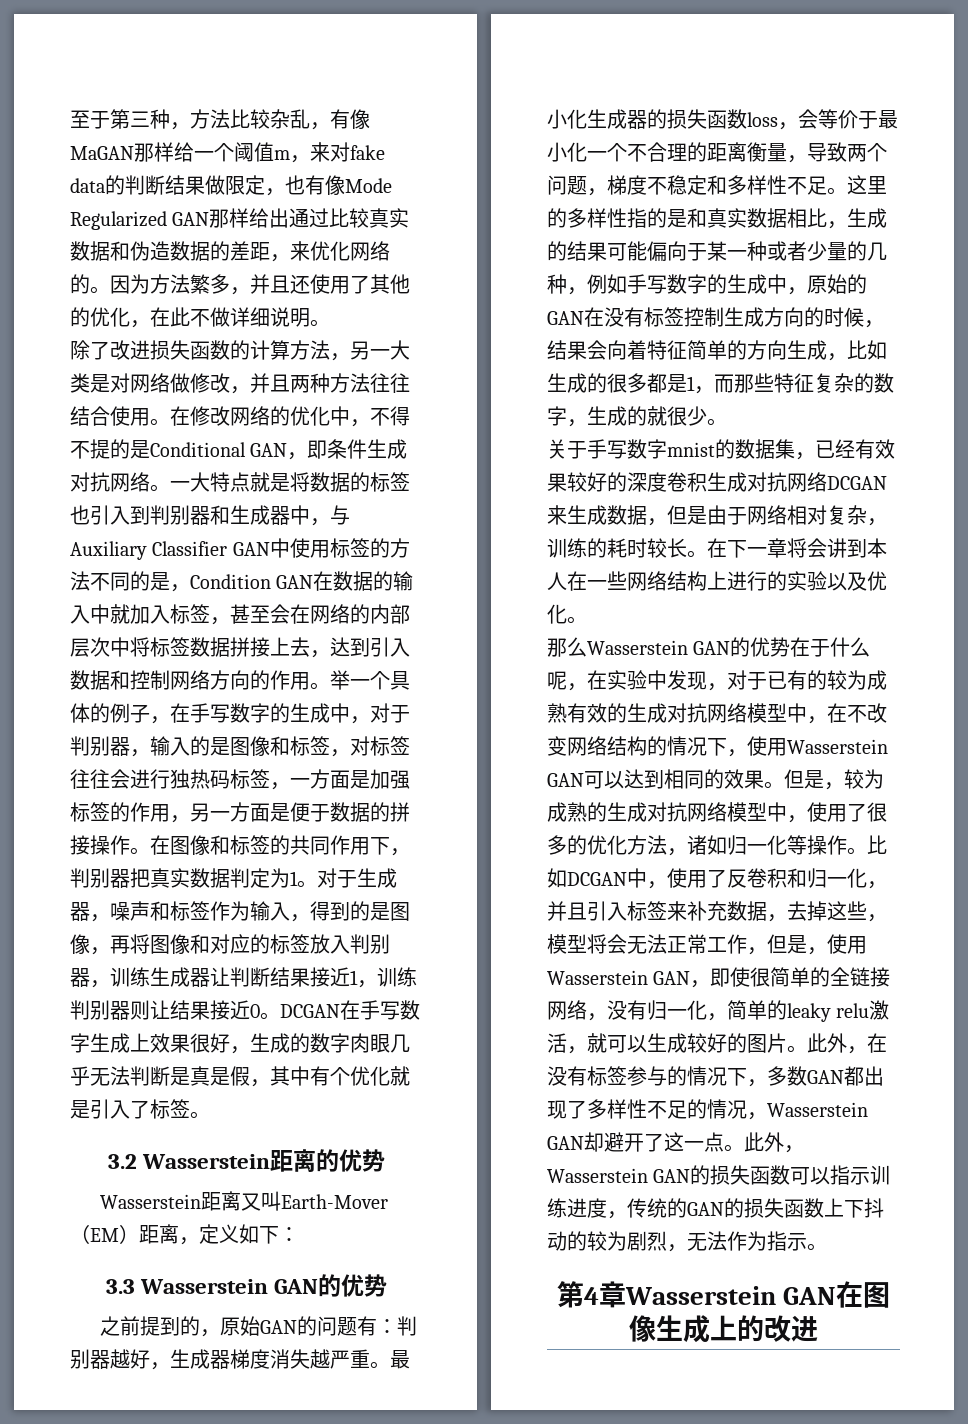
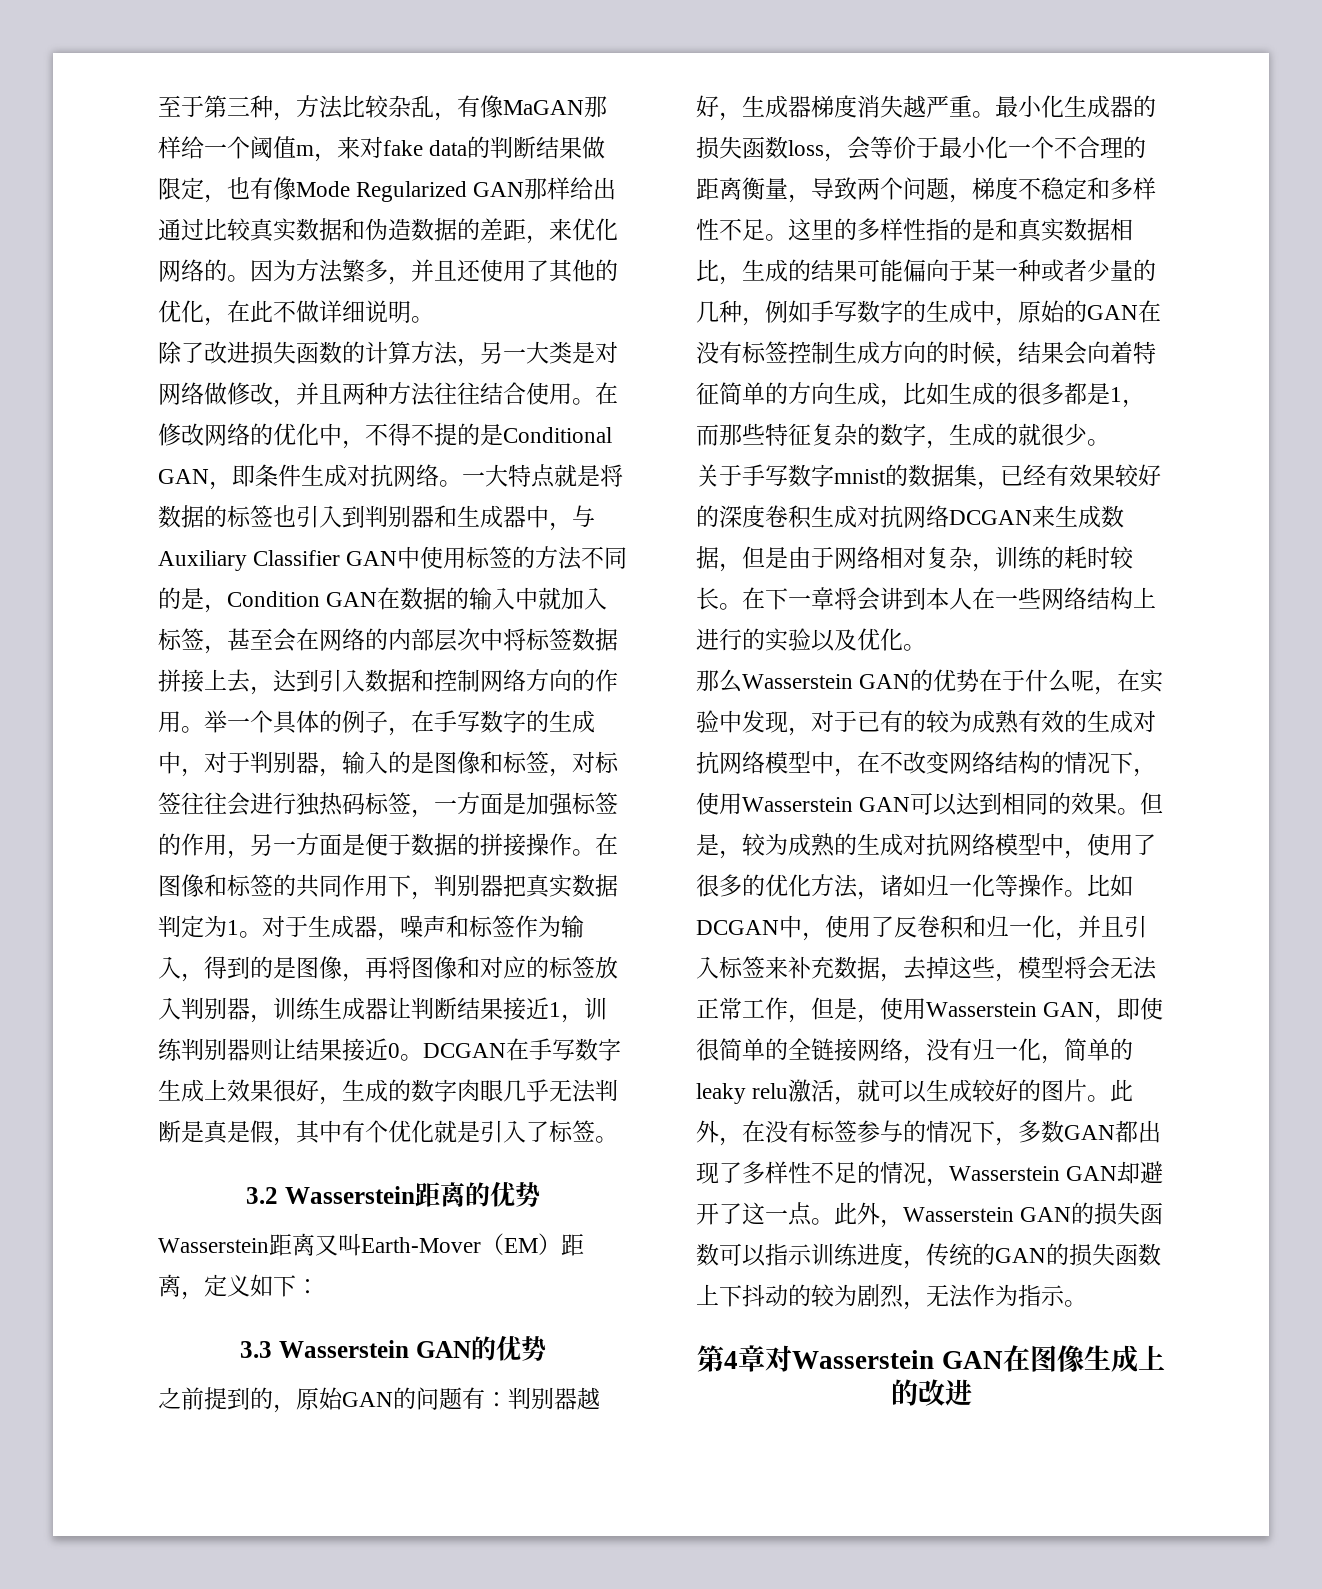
(626, 1294) none -> [765,1345,793,1372] 对

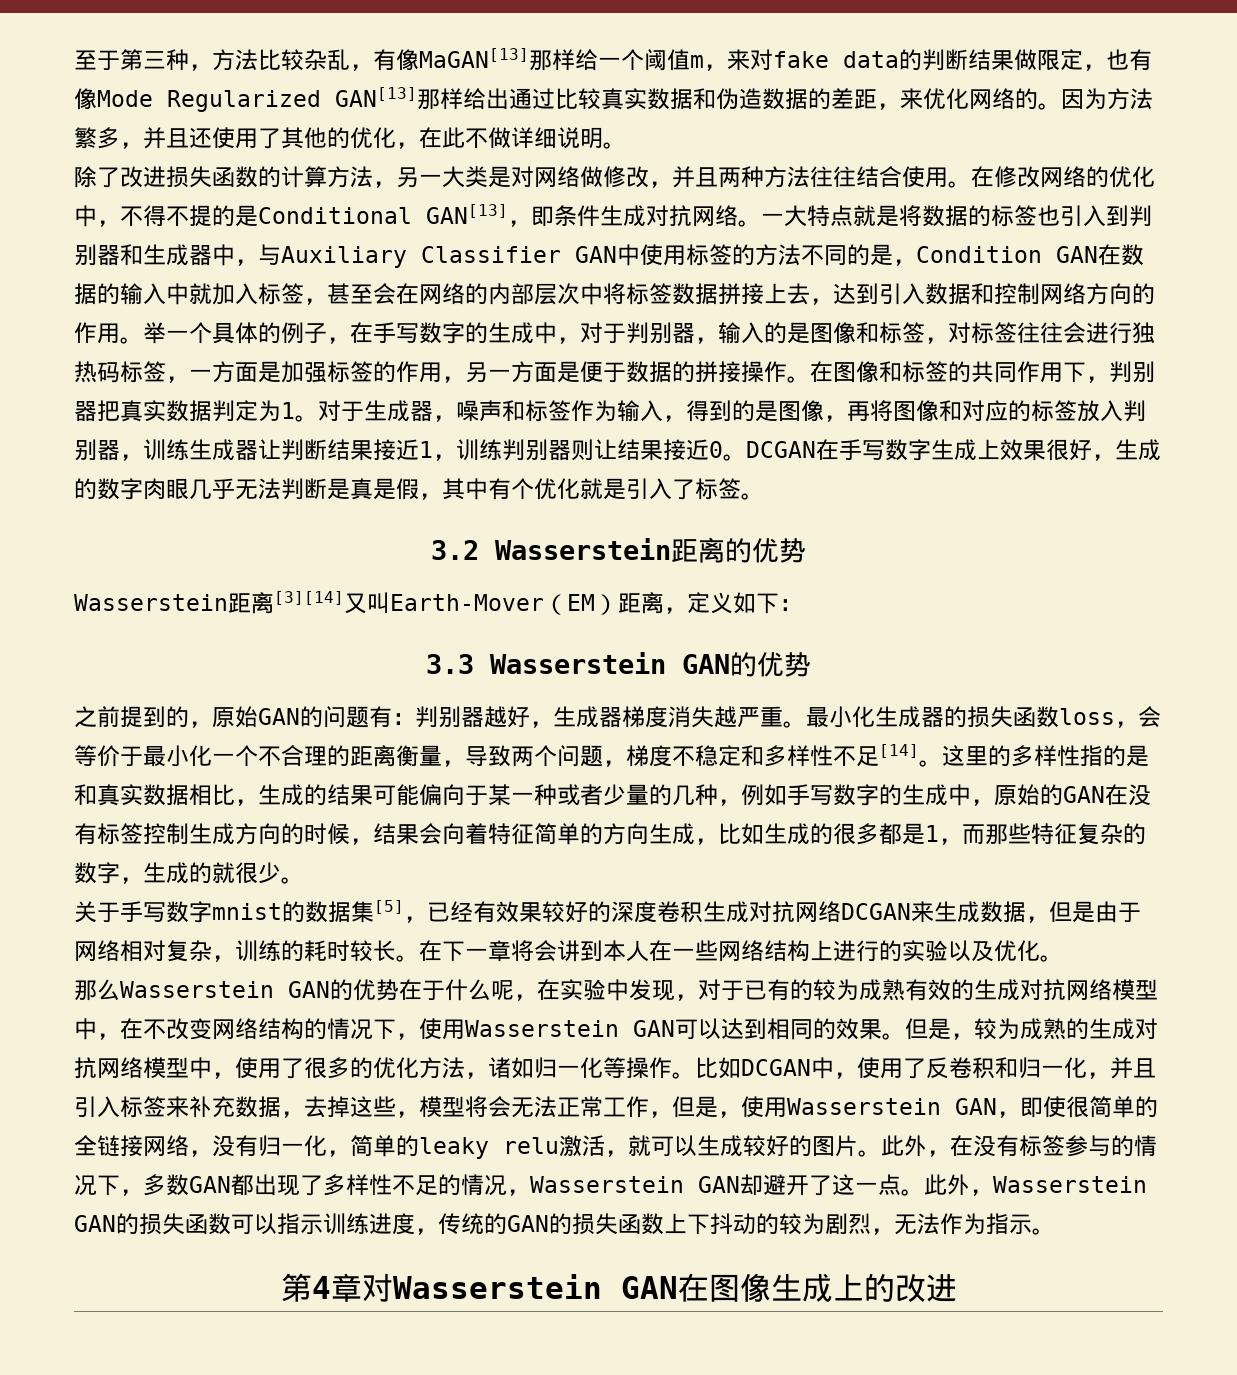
[503,100,584,115] MaGAN -> [419,48,529,68] MaGAN[13]
[473,182,525,197] GAN -> [335,87,417,107] GAN[13]
[158,469,209,484] GAN -> [426,204,508,224] GAN[13]
(315, 1244) none -> [274,591,344,605] [3][14]
(765, 230) none -> [879,744,919,758] [14]
(977, 475) none -> [374,900,404,914] [5]

